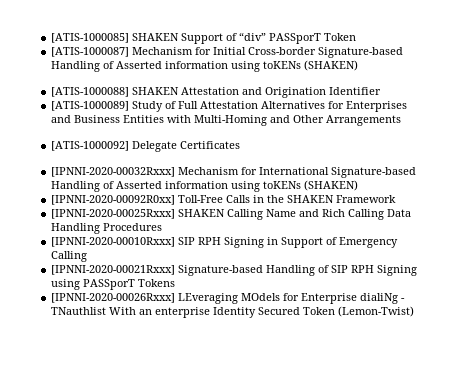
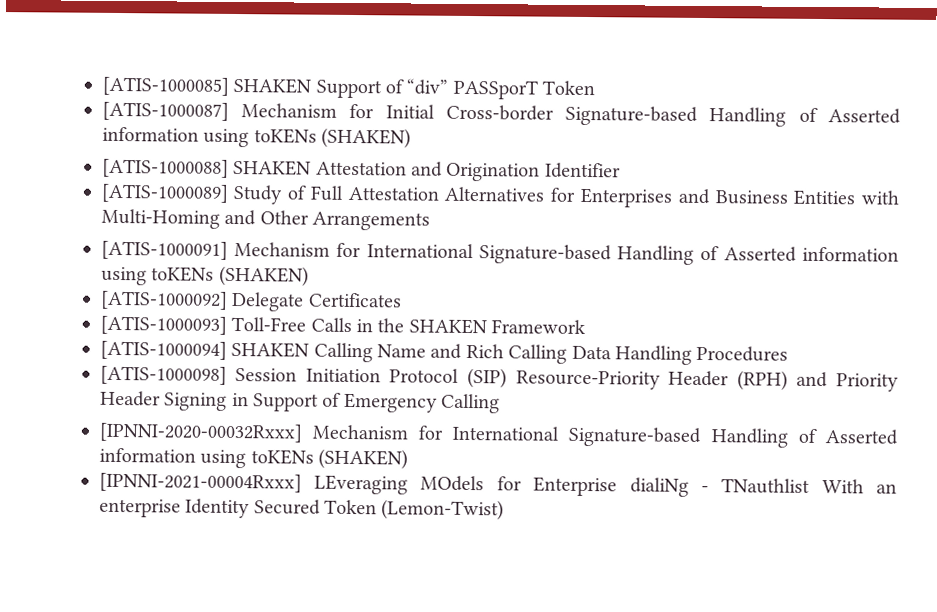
[50,141,240,152] [ATIS-1000092] Delegate Certificates -> [100,240,899,265] [100,265,309,287] [99,290,402,312] [99,315,587,335] [99,340,789,365] [99,365,899,392] [99,390,501,414] [ATIS-1000091] Mechanism for International Signature-based Handling of Asserted information using toKENs (SHAKEN) // [ATIS-1000092] Delegate Certificates // [ATIS-1000093] Toll-Free Calls in the SHAKEN Framework // [ATIS-1000094] SHAKEN Calling Name and Rich Calling Data Handling Procedures // [ATIS-1000098] Session Initiation Protocol (SIP) Resource-Priority Header (RPH) and Priority Header Signing in Support of Emergency Calling
[50,195,396,205] [50,209,411,220] [50,223,162,234] [50,237,398,248] [50,251,87,262] [50,265,417,276] [50,279,175,290] [50,293,175,303] [IPNNI-2020-00092R0xx] Toll-Free Calls in the SHAKEN Framework // [IPNNI-2020-00025Rxxx] SHAKEN Calling Name and Rich Calling Data Handling Procedures // [IPNNI-2020-00010Rxxx] SIP RPH Signing in Support of Emergency Calling // [IPNNI-2020-00021Rxxx] Signature-based Handling of SIP RPH Signing using PASSporT Tokens // [IPNNI-2020-00026Rxxx] -> [98,472,302,493] [IPNNI-2021-00004Rxxx]

